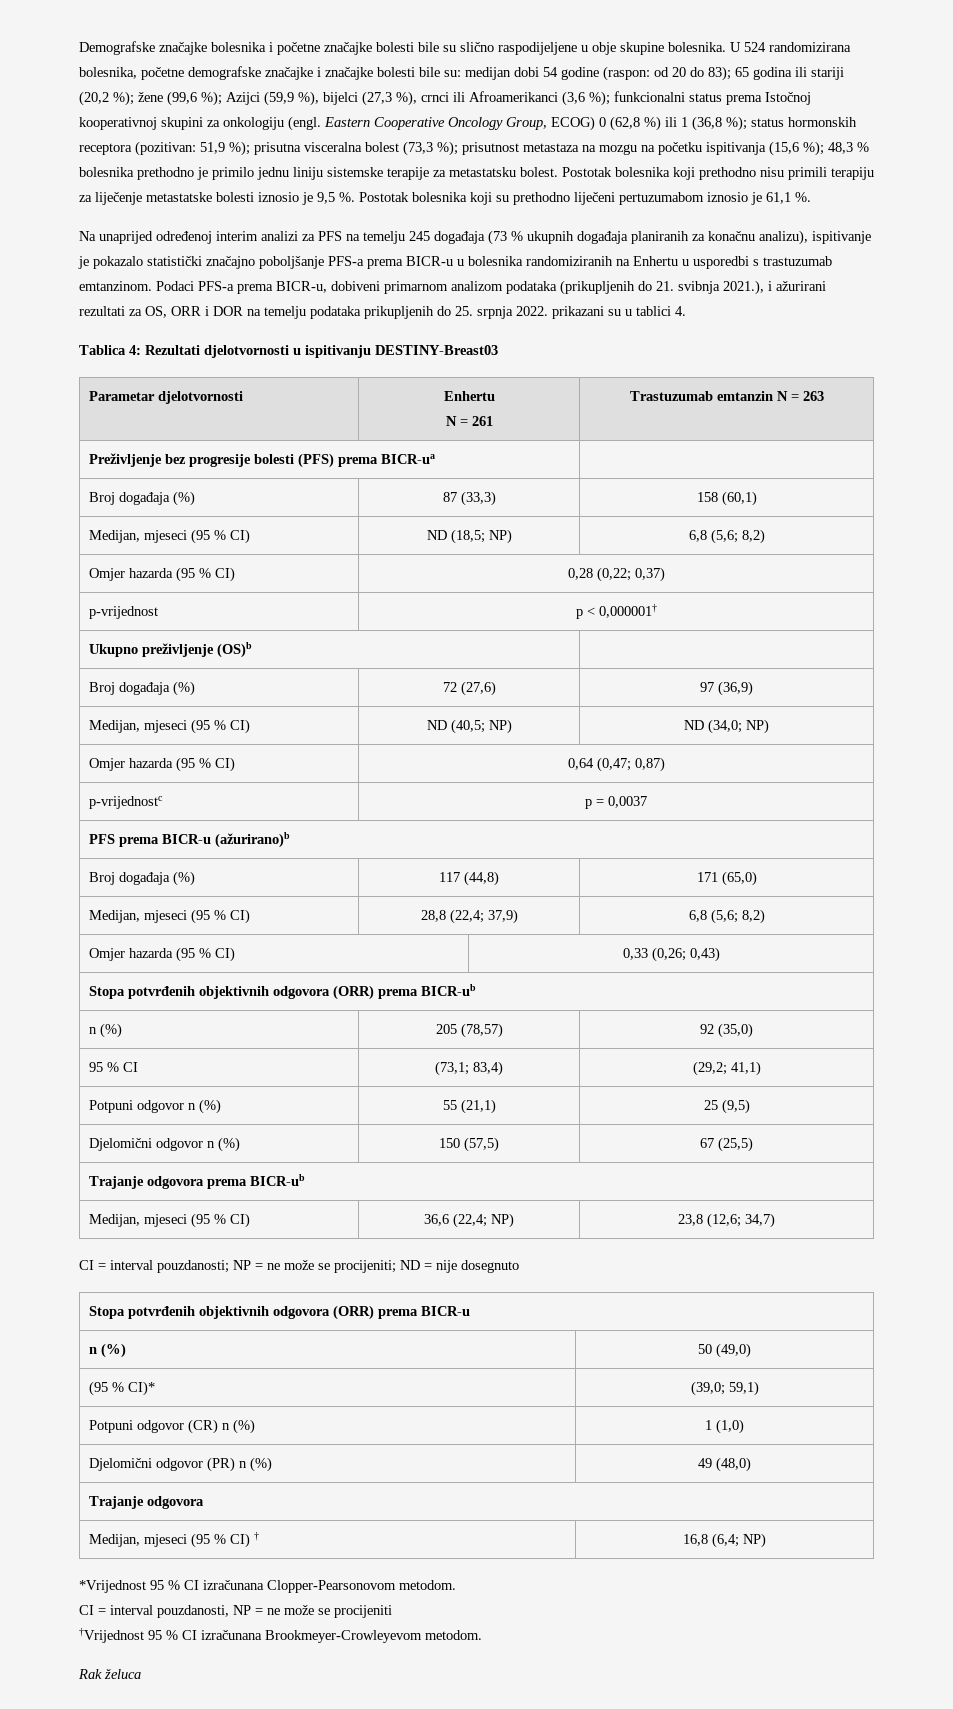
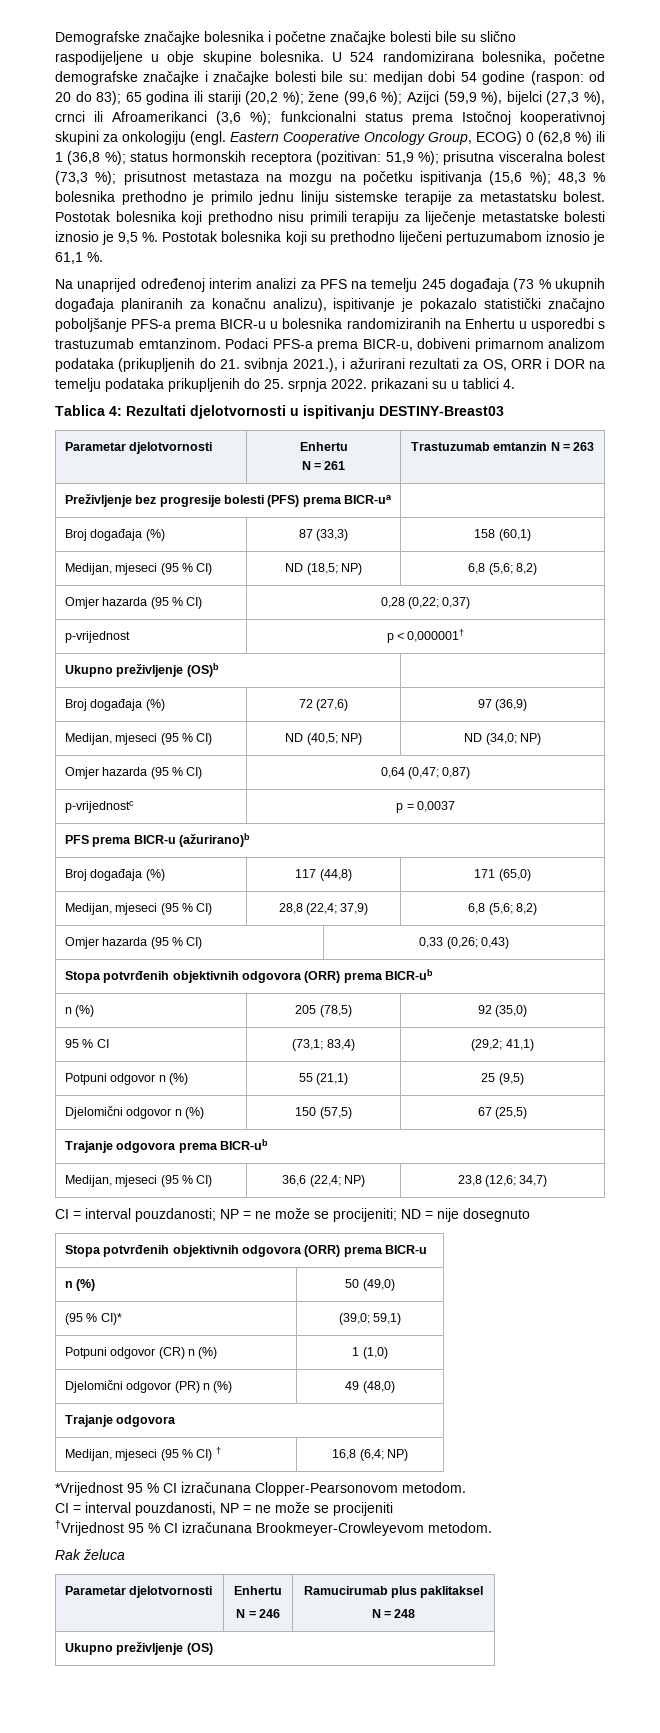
[460,1023,503,1038] (78,57) -> [319,1005,352,1017] (78,5)
(141, 1674) none -> [64,1586,213,1598] [234,1586,282,1595] [236,1609,280,1618] [303,1586,484,1598] [371,1609,416,1618] [64,1642,213,1655] // Parametar djelotvornosti | Enhertu // N = 246 | Ramucirumab plus paklitaksel // N = 248 // Ukupno preživljenje (OS)

